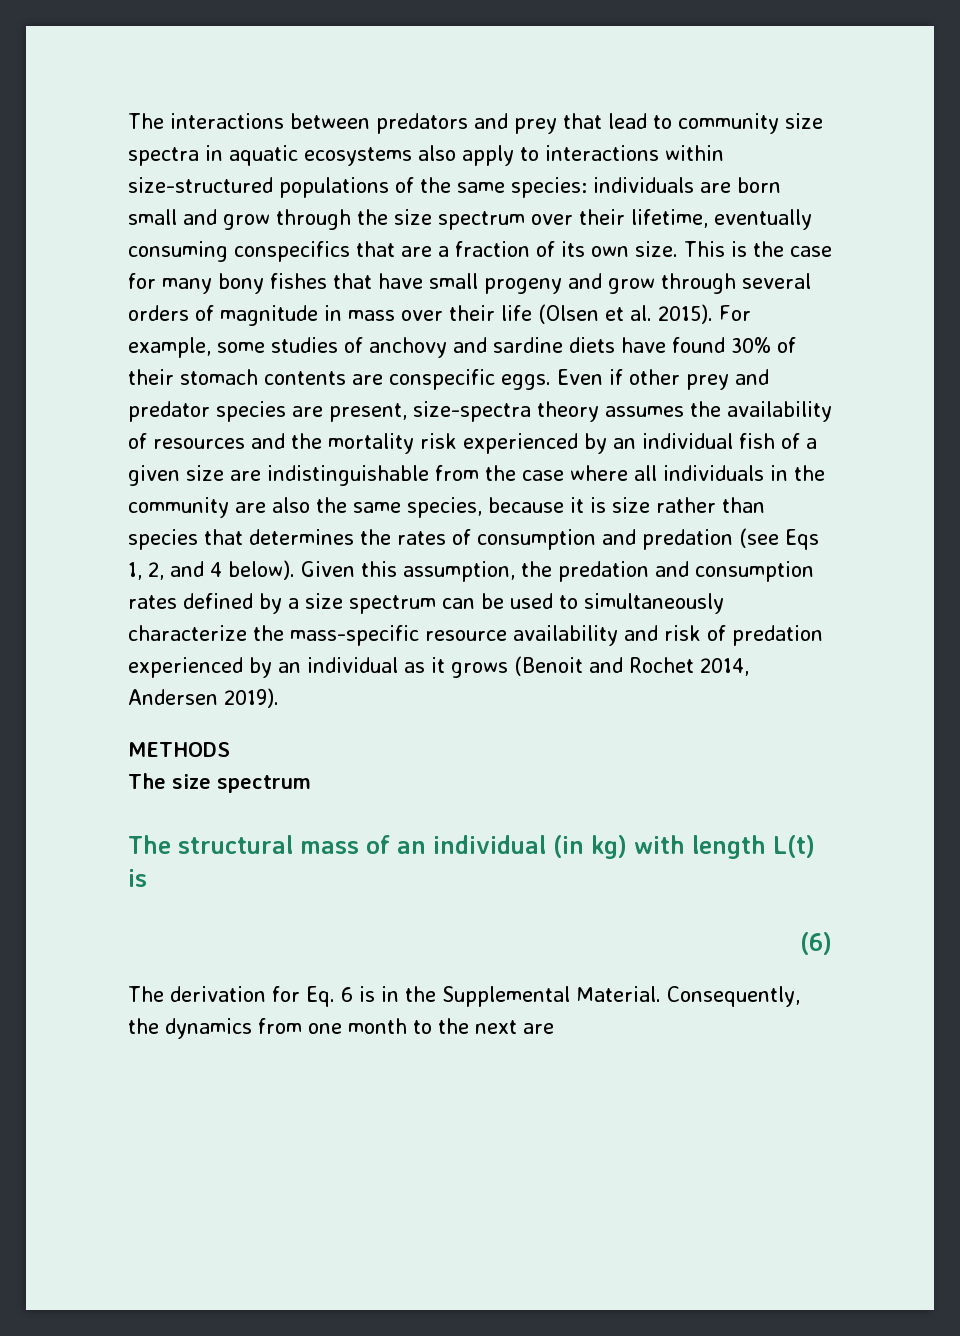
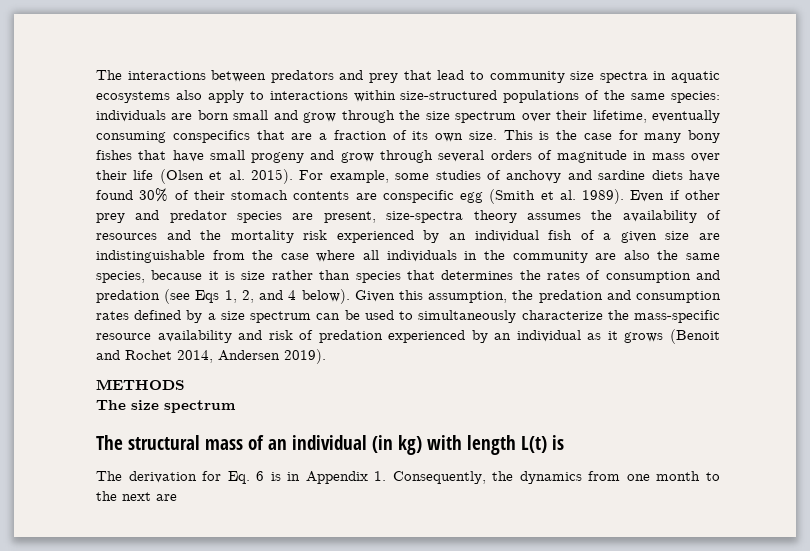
[501,374,551,390] eggs. -> [460,189,625,204] egg (Smith et al. 1989).
[800,932,832,955] // (6) -> (564, 442) none
[405,986,661,1007] the Supplemental Material. -> [305,471,387,484] Appendix 1.

